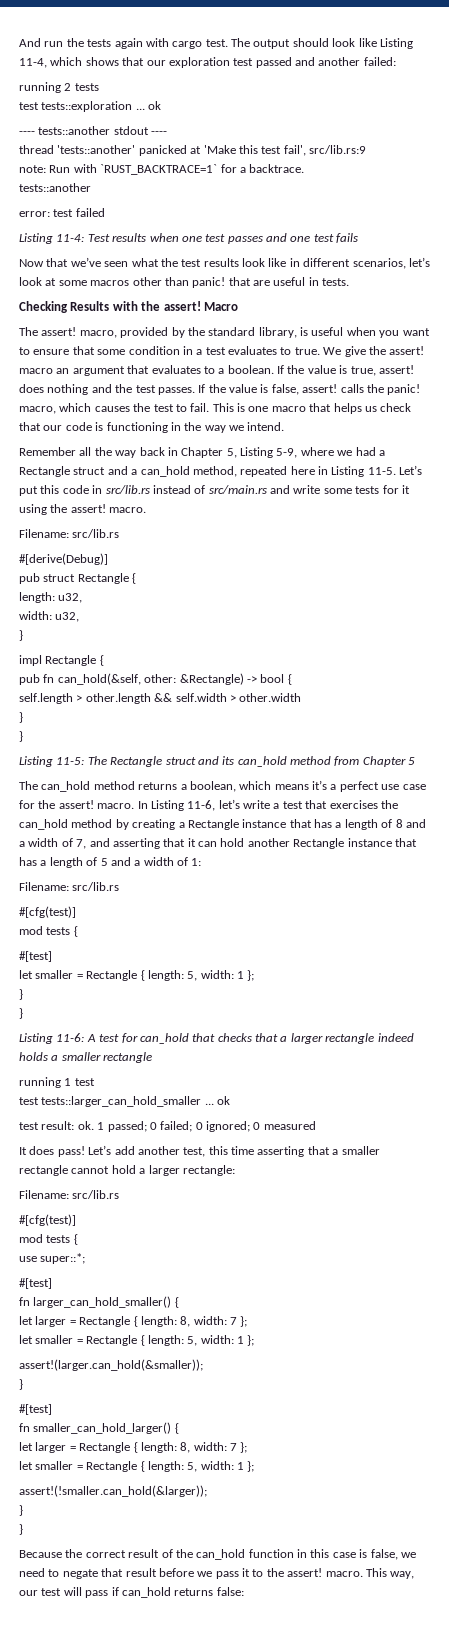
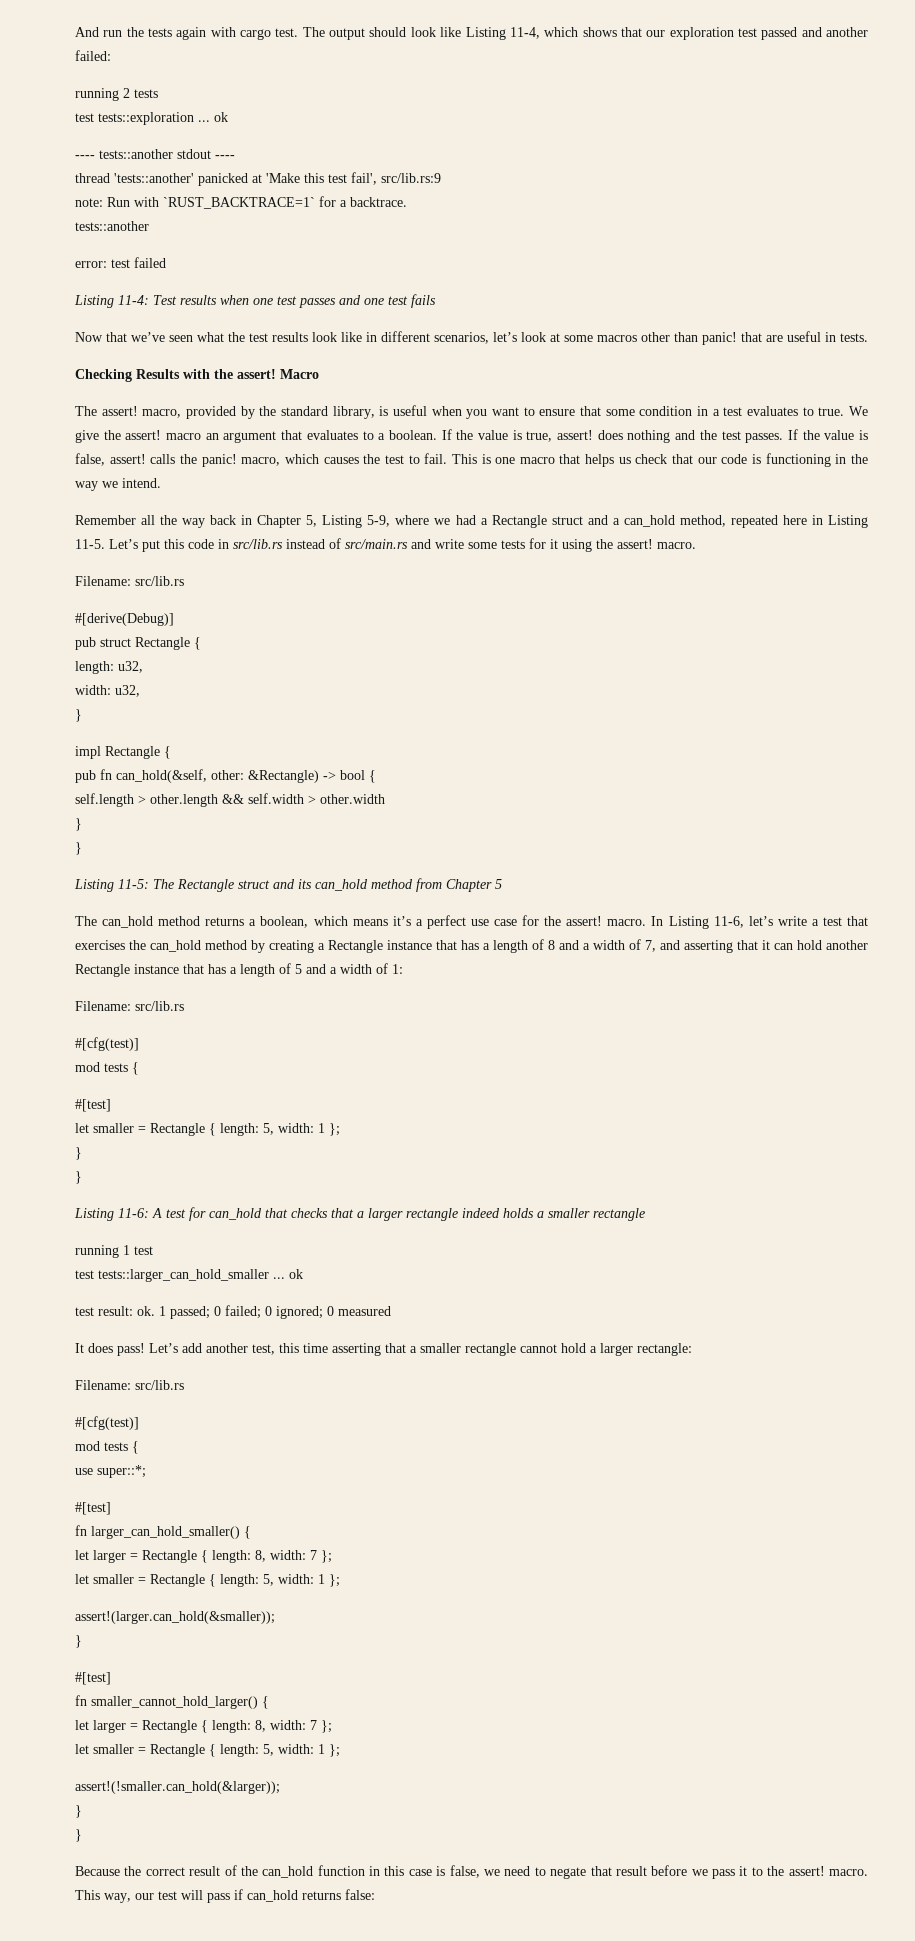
[33,1422,172,1434] smaller_can_hold_larger() -> [91,1696,258,1709] smaller_cannot_hold_larger()

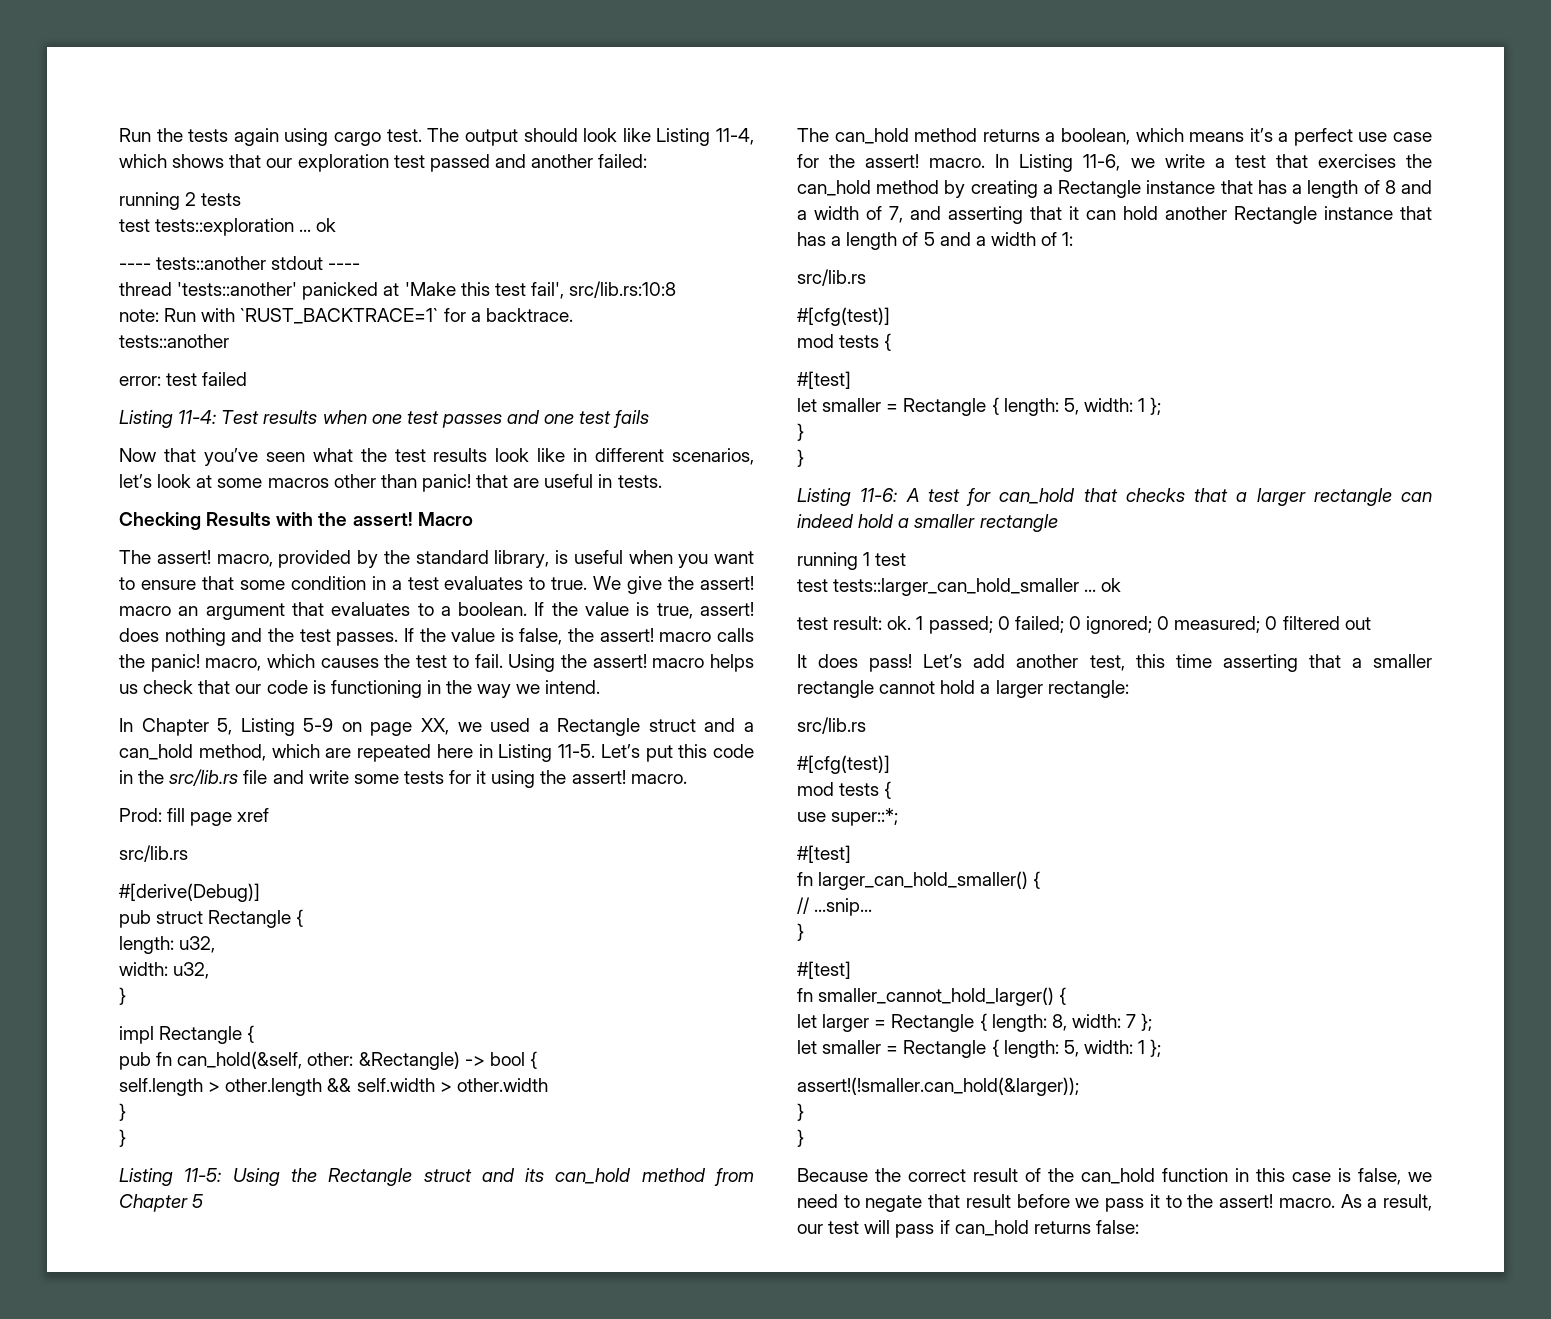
[75,27,123,37] And run -> [119,128,151,142] Run
[210,27,236,37] with -> [284,128,329,146] using
[381,173,441,183] src/lib.rs:9 -> [569,281,677,298] src/lib.rs:10:8
[131,332,165,342] we’ve -> [203,448,258,466] you’ve
[109,454,146,464] assert! -> [568,628,712,642] the assert! macro
[451,454,581,464] This is one macro that -> [508,654,705,672] Using the assert! macro
[75,515,476,528] Remember all the way back in Chapter 5, Listing 5-9, where we had -> [119,718,531,736] In Chapter 5, Listing 5-9 on page XX, we used
(726, 521) none -> [271,744,352,758] which are
[233,538,408,549] src/lib.rs instead of src/main.rs -> [138,769,268,786] the src/lib.rs file
[75,576,131,586] Filename: -> [119,808,270,826] Prod: fill page xref //
[153,879,174,889] The -> [232,1168,317,1186] Using the
[748,916,773,926] let’s -> [1130,158,1155,168] we
[75,1001,131,1011] Filename: -> (1074, 239) none
[462,1208,534,1218] indeed holds -> [1401,492,1432,502] [797,514,895,528] can indeed hold
[338,1306,391,1316] measured -> [1174,616,1371,633] measured; 0 filtered out
[75,1380,131,1390] Filename: -> (1129, 689) none
[75,1550,332,1563] [75,1574,340,1587] [75,1611,275,1624] let larger = Rectangle { length: 8, width: 7 }; // let smaller = Rectangle { length: 5, width: 1 }; // assert!(larger.can_hold(&smaller)); -> [797,897,873,916] // ...snip...
[75,1890,131,1903] This way, -> [1340,1194,1432,1211] As a result,

